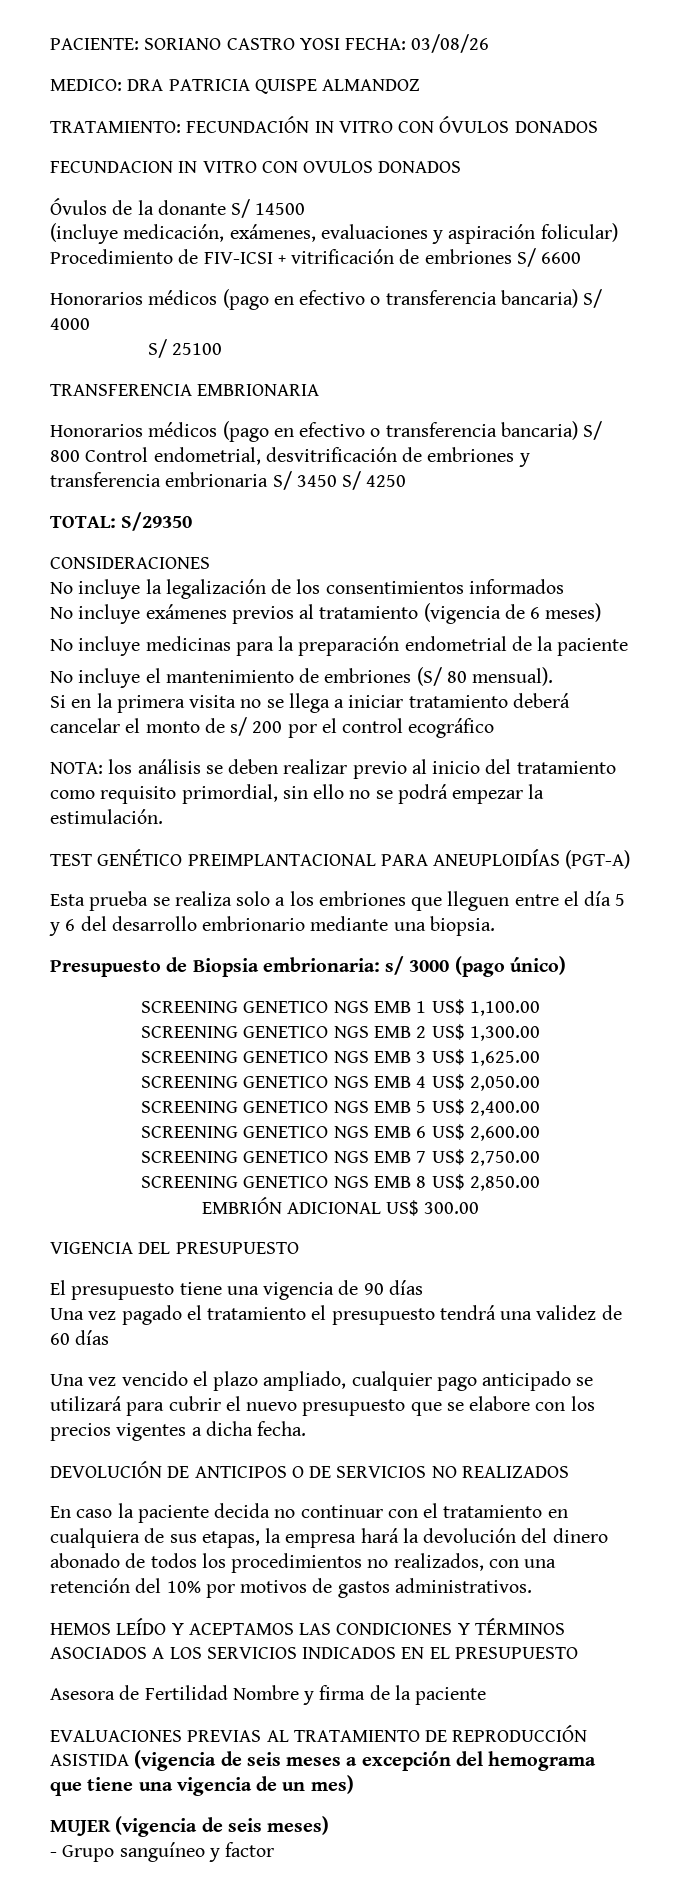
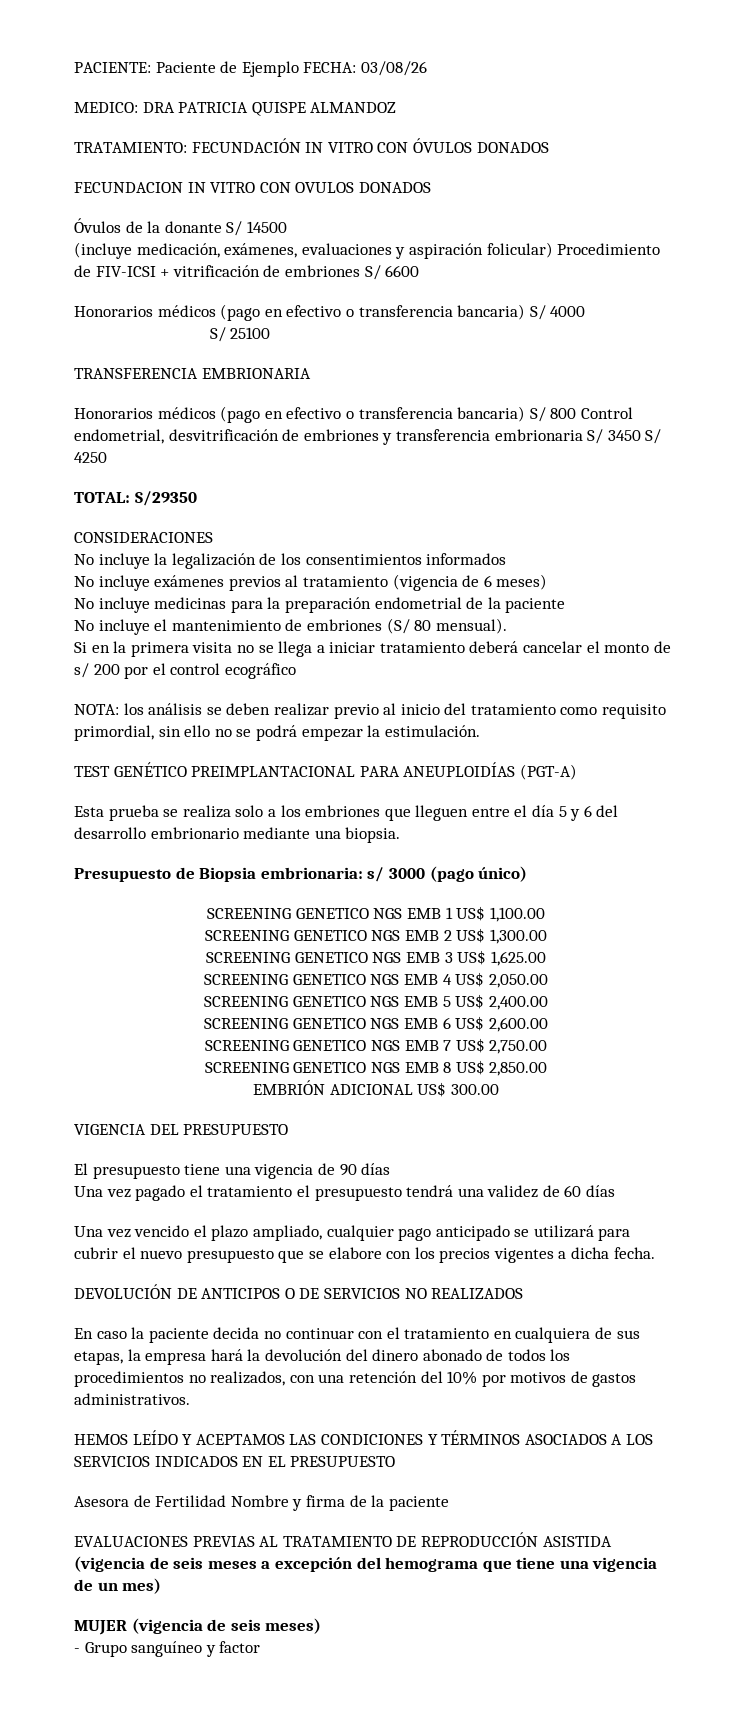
[144,38,340,50] SORIANO CASTRO YOSI -> [155,61,299,77] Paciente de Ejemplo

